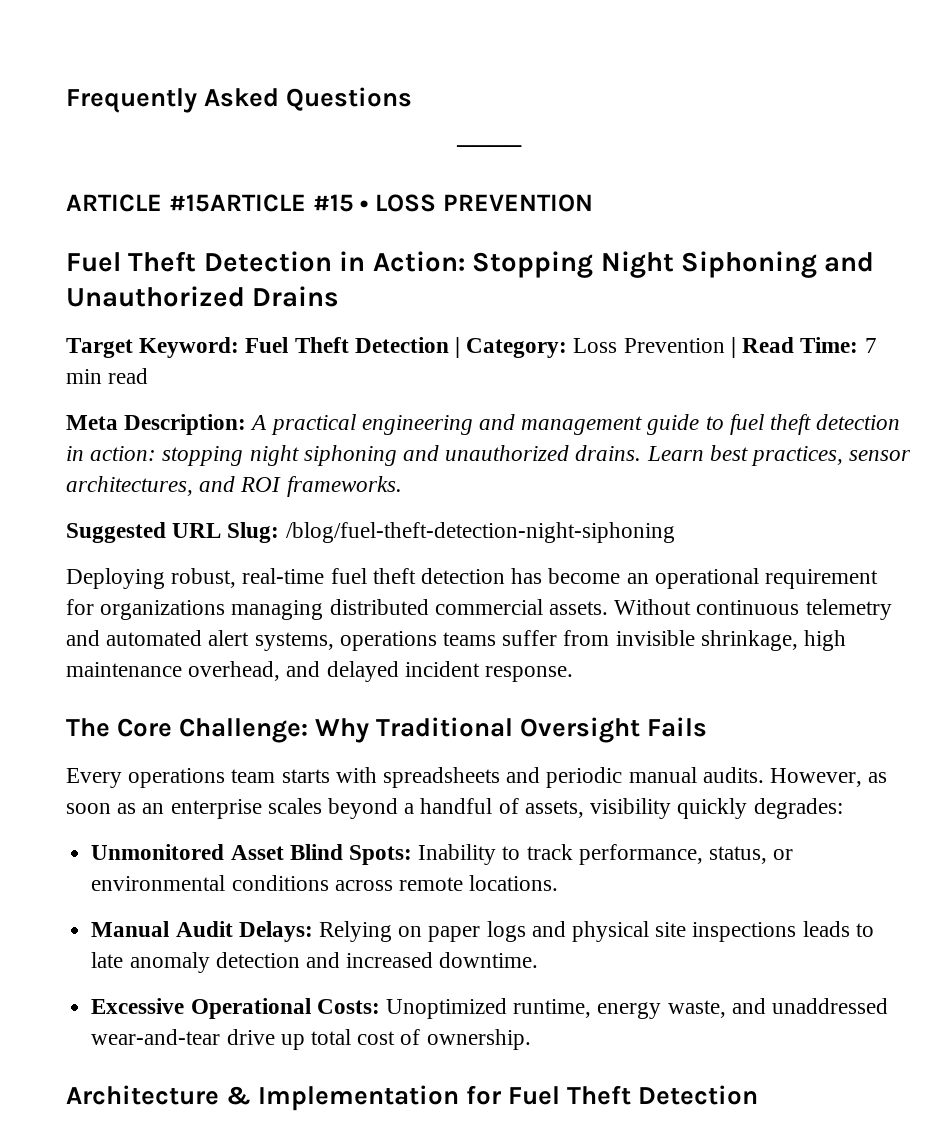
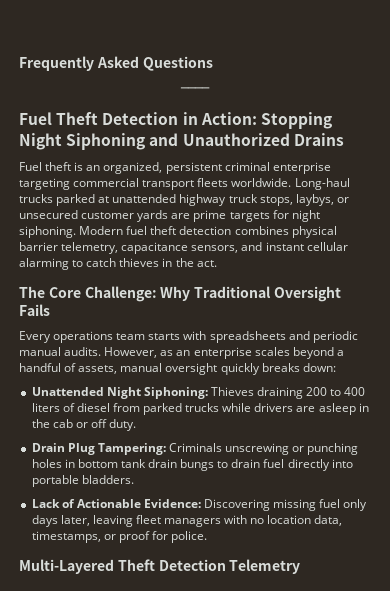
[66,194,593,212] // ARTICLE #15ARTICLE #15 • LOSS PREVENTION -> (210, 89) none
[66,337,877,358] [66,368,149,384] [66,414,901,435] [66,445,912,466] [66,476,402,497] [66,522,675,543] [66,568,879,589] [66,599,892,620] [66,630,847,651] [66,661,574,682] Target Keyword: Fuel Theft Detection | Category: Loss Prevention | Read Time: 7 min read // Meta Description: A practical engineering and management guide to fuel theft detection in action: stopping night siphoning and unauthorized drains. Learn best practices, sensor architectures, and ROI frameworks. // Suggested URL Slug: /blog/fuel-theft-detection-night-siphoning // Deploying robust, real-time fuel theft detection has become an operational requirement for organizations managing distributed commercial assets. Without continuous telemetry and automated alert systems, operations teams suffer from invisible shrinkage, high maintenance overhead, and delayed incident response. -> [19,162,331,174] [19,178,350,190] [19,194,349,206] [19,210,320,222] [19,226,337,238] [19,242,348,254] [19,258,217,270] Fuel theft is an organized, persistent criminal enterprise targeting commercial transport fleets worldwide. Long-haul trucks parked at unattended highway truck stops, laybys, or unsecured customer yards are prime targets for night siphoning. Modern fuel theft detection combines physical barrier telemetry, capacitance sensors, and instant cellular alarming to catch thieves in the act.
[66,803,137,814] soon as -> (174, 353) none
[590,798,843,819] [91,844,794,865] [91,875,559,891] [91,921,874,942] [91,952,539,973] [91,998,888,1019] [91,1029,531,1050] [66,1085,759,1111] visibility quickly degrades: // Unmonitored Asset Blind Spots: Inability to track performance, status, or environmental conditions across remote locations. // Manual Audit Delays: Relying on paper logs and physical site inspections leads to late anomaly detection and increased downtime. // Excessive Operational Costs: Unoptimized runtime, energy waste, and unaddressed wear-and-tear drive up total cost of ownership. // Architecture & Implementation for Fuel Theft Detection -> [120,363,336,375] [31,387,366,399] [31,403,369,415] [31,419,137,431] [31,443,359,455] [31,459,353,471] [31,475,134,487] [31,499,368,511] [31,515,343,527] [31,531,208,543] [19,559,301,574] manual oversight quickly breaks down: // Unattended Night Siphoning: Thieves draining 200 to 400 liters of diesel from parked trucks while drivers are asleep in the cab or off duty. // Drain Plug Tampering: Criminals unscrewing or punching holes in bottom tank drain bungs to drain fuel directly into portable bladders. // Lack of Actionable Evidence: Discovering missing fuel only days later, leaving fleet managers with no location data, timestamps, or proof for police. // Multi-Layered Theft Detection Telemetry

